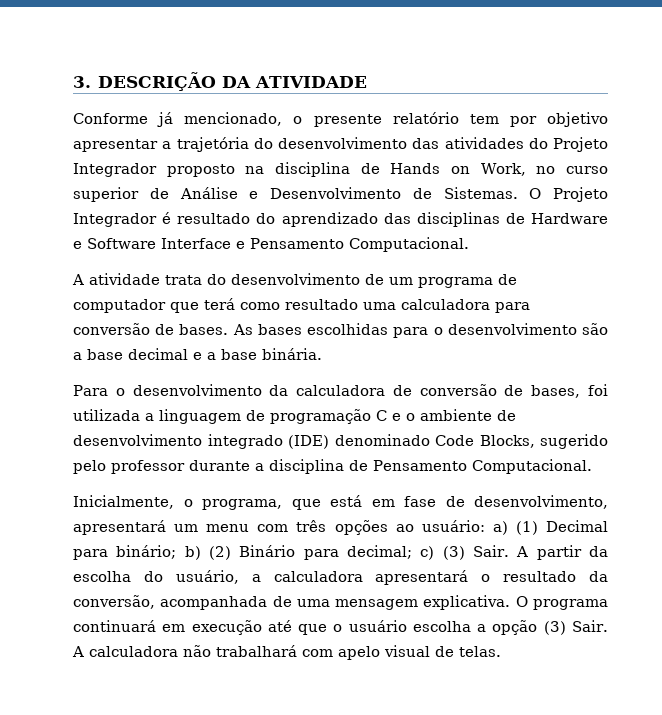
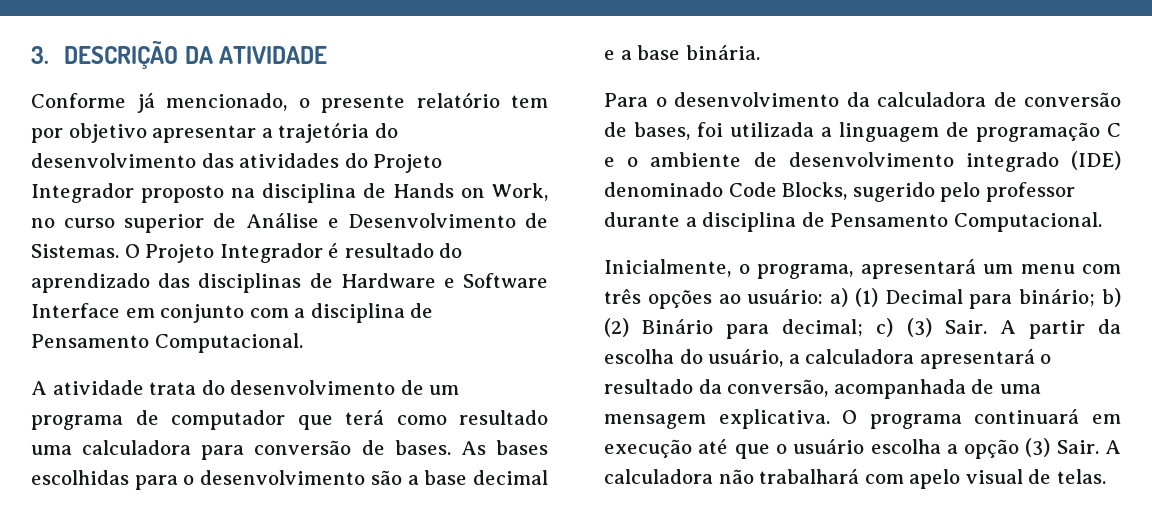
[236,241,245,249] e -> [125,303,434,323] em conjunto com a disciplina de
[291,495,608,510] que está em fase de desenvolvimento, -> (853, 271) none

